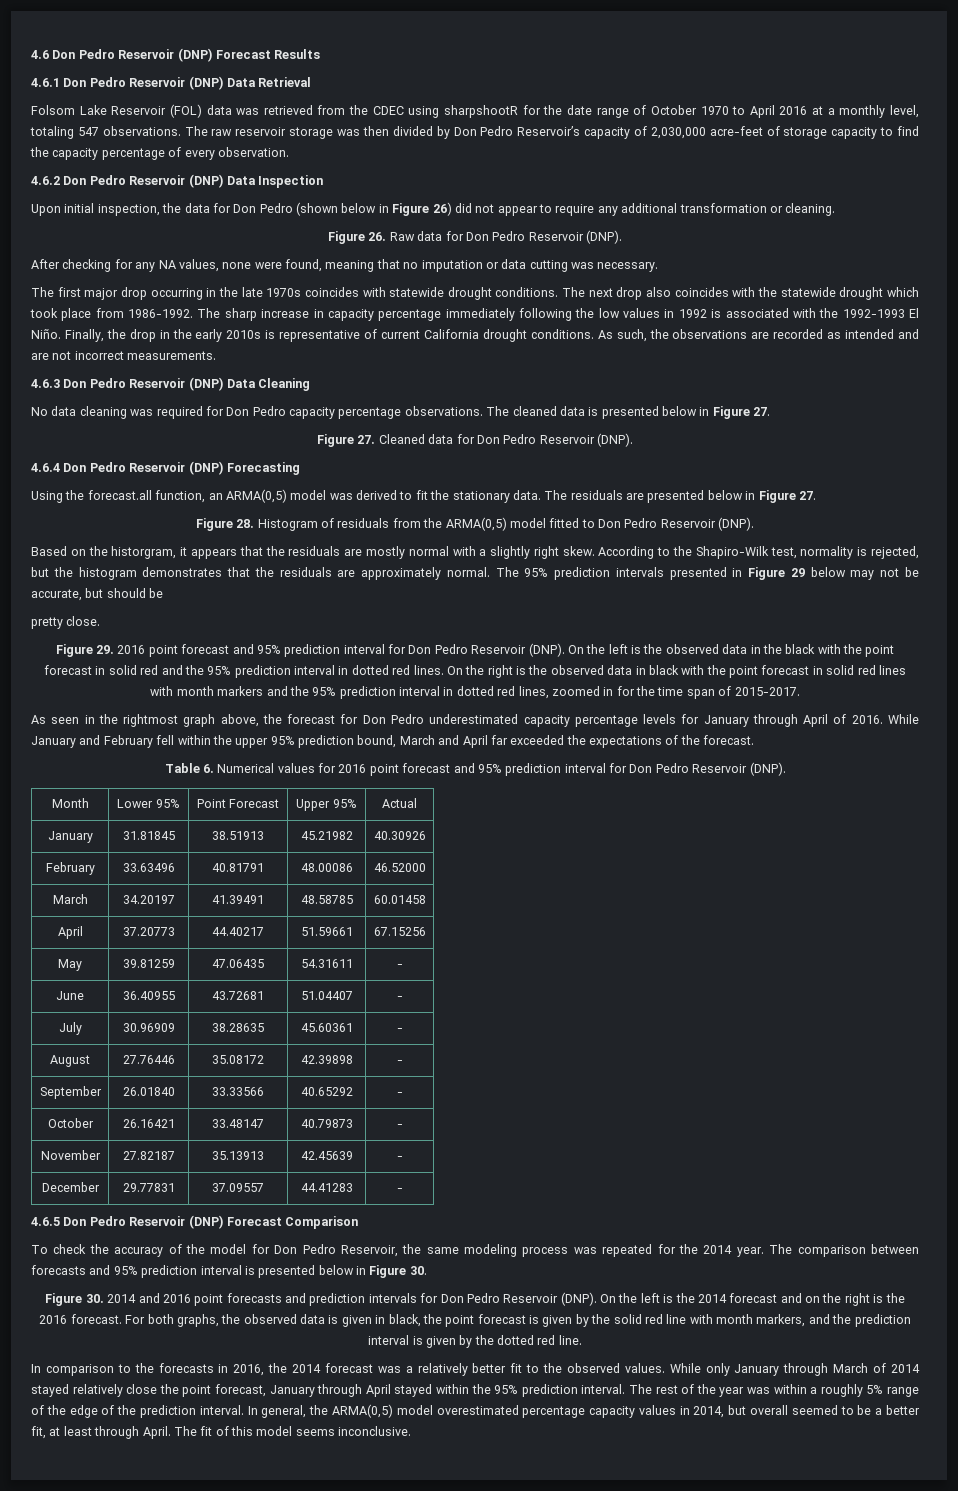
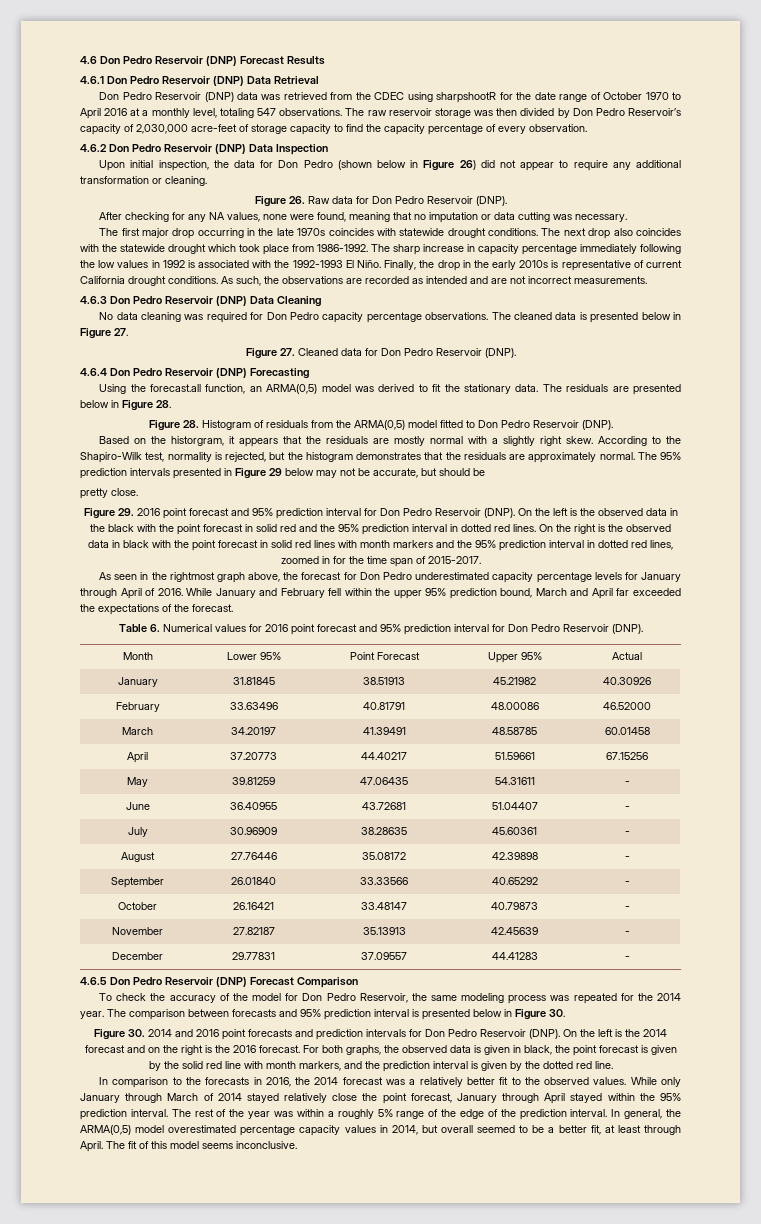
[31,104,202,118] Folsom Lake Reservoir (FOL) -> [99,92,234,102] Don Pedro Reservoir (DNP)
[798,491,816,500] 27. -> [156,400,171,408] 28.

